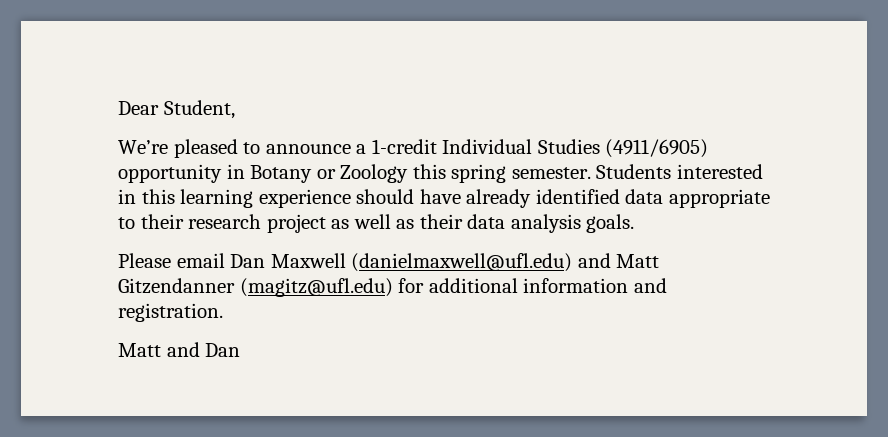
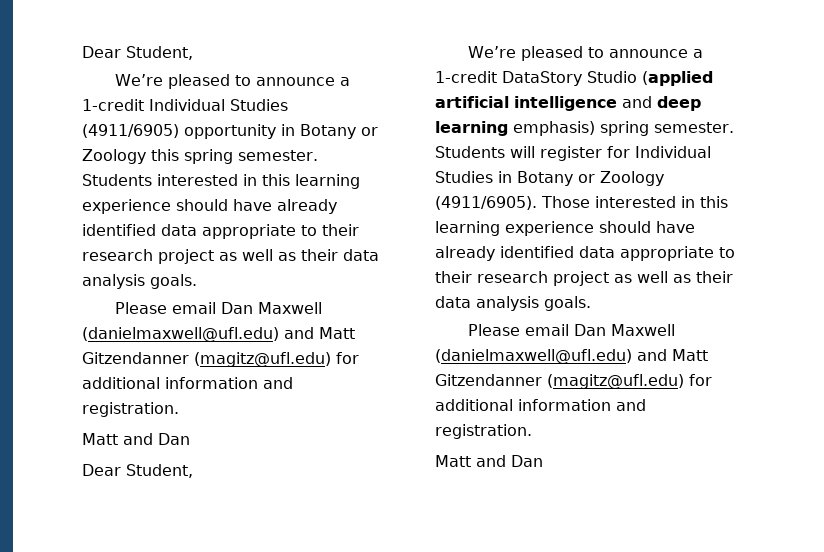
(241, 350) none -> [82,464,193,478] [467,46,703,61] [435,71,713,86] [435,96,701,111] [435,121,734,136] [435,146,711,161] [435,171,664,186] [435,196,728,210] [435,221,695,236] [435,246,735,261] [435,271,733,286] [435,296,591,311] [467,324,675,336] [435,349,708,364] [435,374,712,389] [435,399,646,411] [435,424,532,439] [435,455,543,467] // Dear Student, // We’re pleased to announce a 1-credit DataStory Studio (applied artificial intelligence and deep learning emphasis) spring semester. Students will register for Individual Studies in Botany or Zoology (4911/6905). Those interested in this learning experience should have already identified data appropriate to their research project as well as their data analysis goals. // Please email Dan Maxwell (danielmaxwell@ufl.edu) and Matt Gitzendanner (magitz@ufl.edu) for additional information and registration. // Matt and Dan

